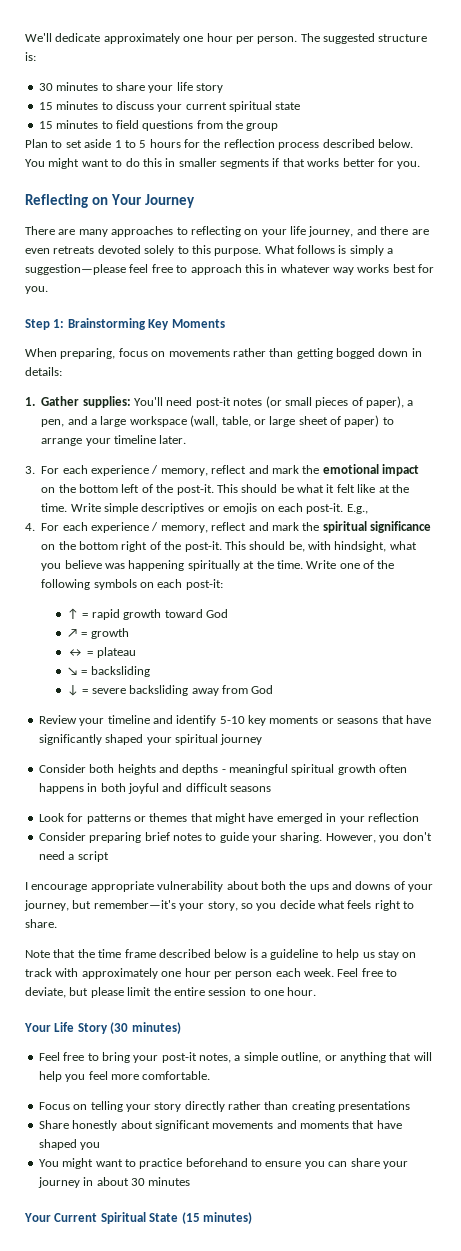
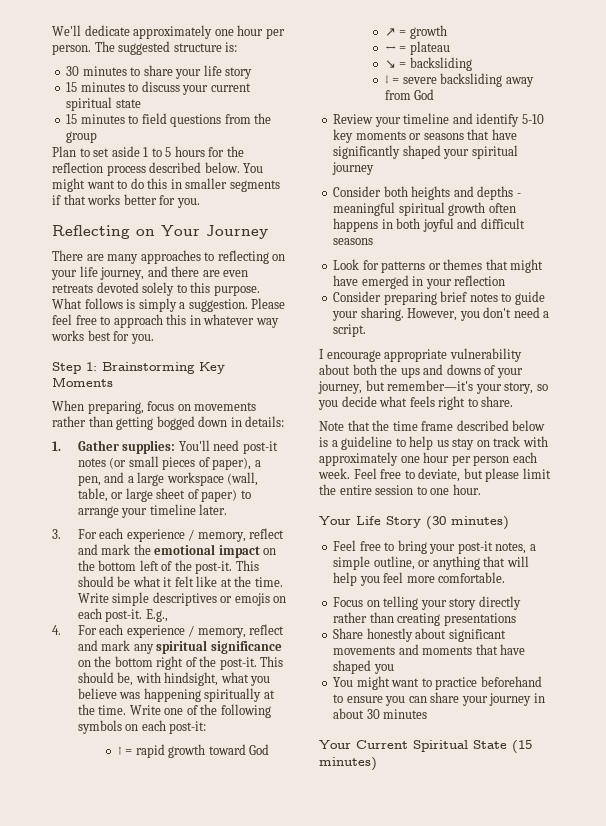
[25,264,126,275] suggestion—please -> [188,298,286,312] suggestion. Please
[302,522,320,531] the -> [133,644,154,654] any
[77,851,109,862] script -> [333,324,367,337] script.

